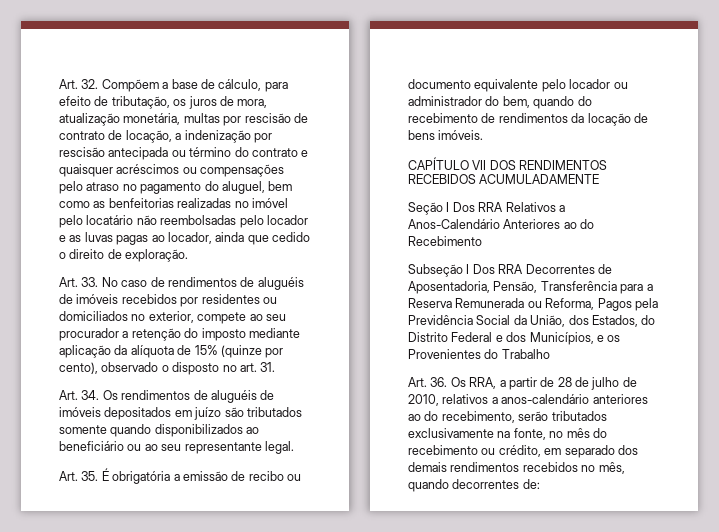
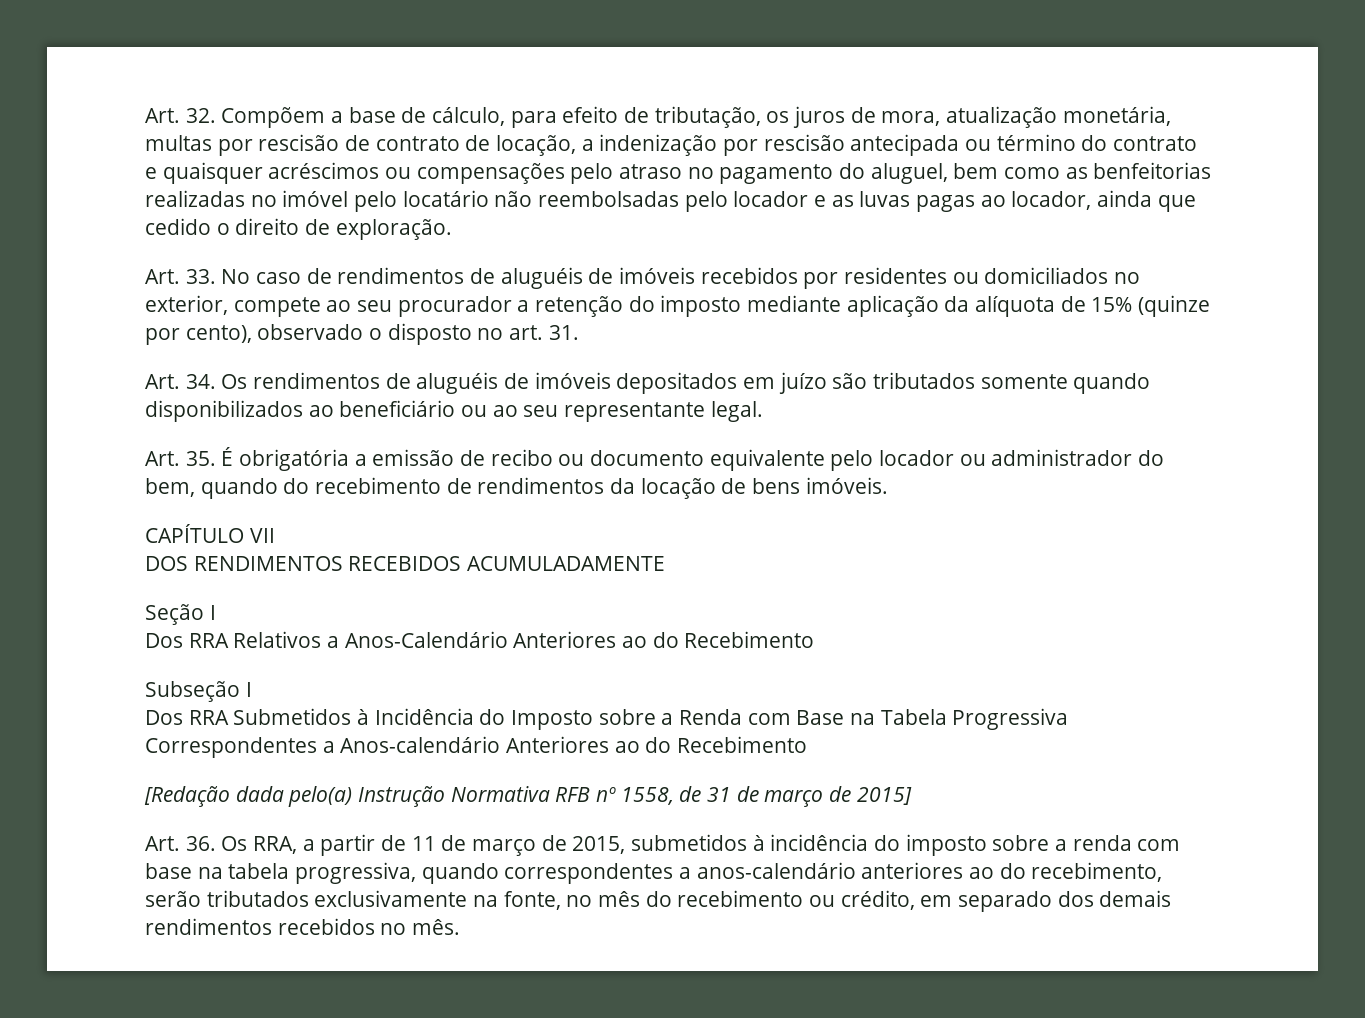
(487, 165) none -> (275, 535) //
(450, 207) none -> (216, 612) //
[472,264,612,274] [408,281,653,294] [408,298,658,311] [408,315,656,327] [408,332,621,345] [408,349,550,359] Dos RRA Decorrentes de Aposentadoria, Pensão, Transferência para a Reserva Remunerada ou Reforma, Pagos pela Previdência Social da União, dos Estados, do Distrito Federal e dos Municípios, e os Provenientes do Trabalho -> [145,708,1069,730] [145,736,808,758] [144,786,912,807] // Dos RRA Submetidos à Incidência do Imposto sobre a Renda com Base na Tabela Progressiva Correspondentes a Anos-calendário Anteriores ao do Recebimento // [Redação dada pelo(a) Instrução Normativa RFB nº 1558, de 31 de março de 2015]
[557,377,637,390] [408,394,489,406] 28 de julho de 2010, relativos -> [411,834,1181,856] [145,862,674,884] 11 de março de 2015, submetidos à incidência do imposto sobre a renda com base na tabela progressiva, quando correspondentes
[598,462,625,474] [408,479,540,492] mês, quando decorrentes de: -> [412,919,461,935] mês.

